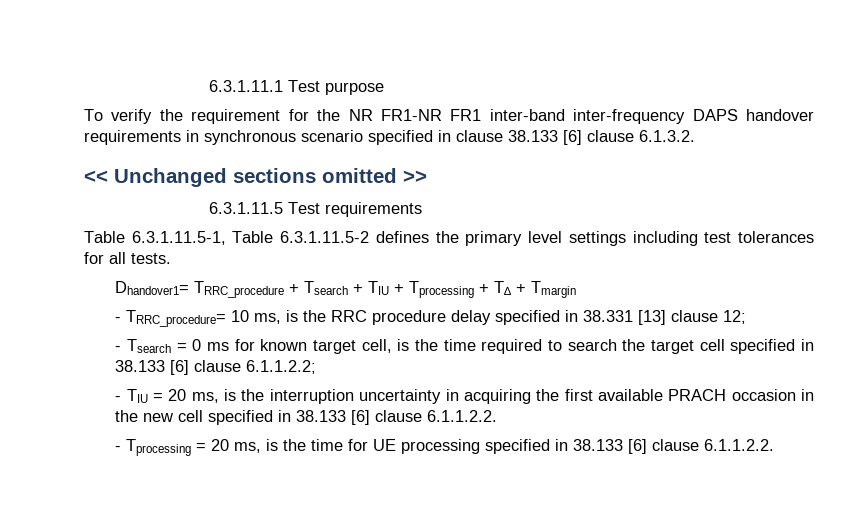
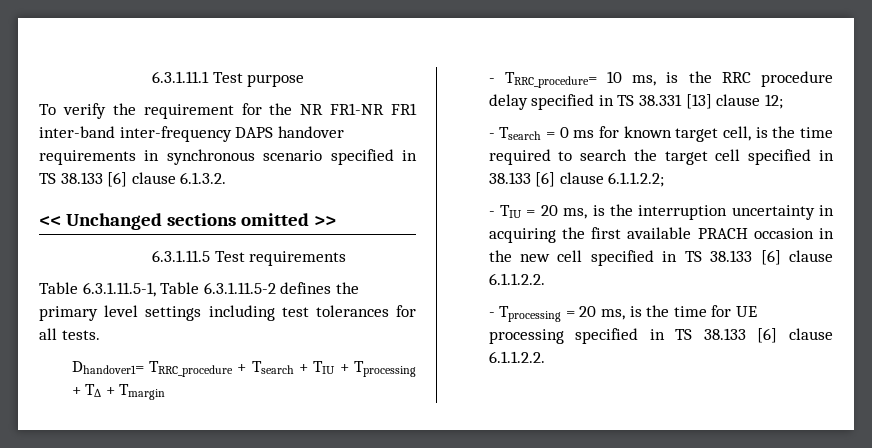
[456,130,503,142] clause -> [39,173,56,184] TS
(579, 316) none -> [617,95,635,106] TS
(292, 416) none -> [684,251,702,262] TS
(569, 445) none -> [675,329,693,340] TS

